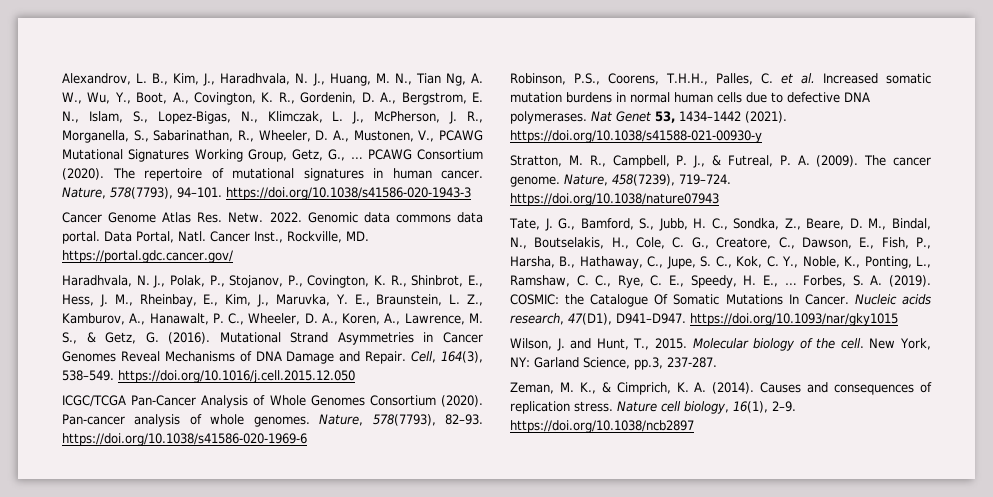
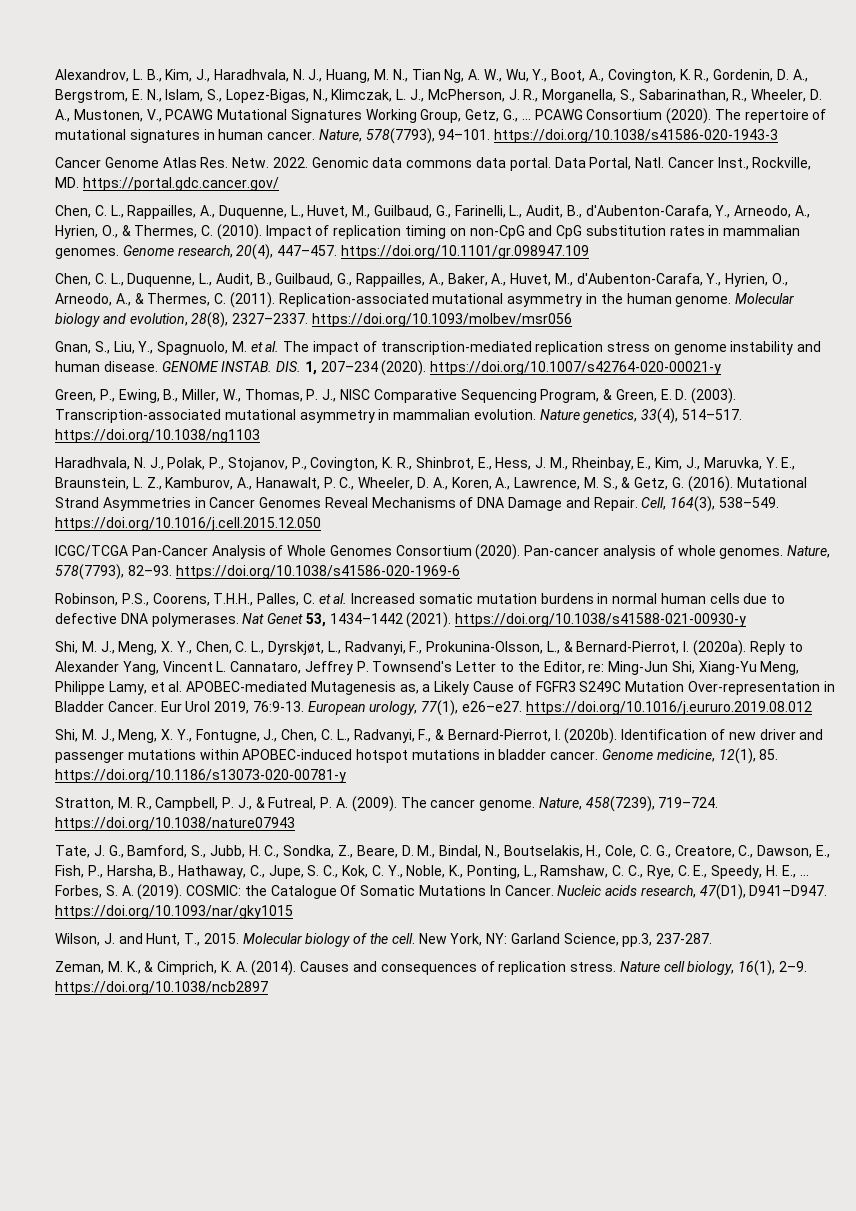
(233, 256) none -> [55,205,811,219] [55,224,801,240] [55,244,589,260] [55,273,789,287] [55,292,795,308] [55,312,572,328] [55,341,822,355] [55,360,722,376] [55,388,737,404] [55,408,743,424] [55,429,260,443] // Chen, C. L., Rappailles, A., Duquenne, L., Huvet, M., Guilbaud, G., Farinelli, L., Audit, B., d'Aubenton-Carafa, Y., Arneodo, A., Hyrien, O., & Thermes, C. (2010). Impact of replication timing on non-CpG and CpG substitution rates in mammalian genomes. Genome research, 20(4), 447–457. https://doi.org/10.1101/gr.098947.109 // Chen, C. L., Duquenne, L., Audit, B., Guilbaud, G., Rappailles, A., Baker, A., Huvet, M., d'Aubenton-Carafa, Y., Hyrien, O., Arneodo, A., & Thermes, C. (2011). Replication-associated mutational asymmetry in the human genome. Molecular biology and evolution, 28(8), 2327–2337. https://doi.org/10.1093/molbev/msr056 // Gnan, S., Liu, Y., Spagnuolo, M. et al. The impact of transcription-mediated replication stress on genome instability and human disease. GENOME INSTAB. DIS. 1, 207–234 (2020). https://doi.org/10.1007/s42764-020-00021-y // Green, P., Ewing, B., Miller, W., Thomas, P. J., NISC Comparative Sequencing Program, & Green, E. D. (2003). Transcription-associated mutational asymmetry in mammalian evolution. Nature genetics, 33(4), 514–517. https://doi.org/10.1038/ng1103
(762, 136) none -> [55,640,803,656] [55,661,800,675] [55,681,835,695] [55,700,812,716] [55,728,824,744] [55,748,779,764] [55,769,346,783] // Shi, M. J., Meng, X. Y., Chen, C. L., Dyrskjøt, L., Radvanyi, F., Prokunina-Olsson, L., & Bernard-Pierrot, I. (2020a). Reply to Alexander Yang, Vincent L. Cannataro, Jeffrey P. Townsend's Letter to the Editor, re: Ming-Jun Shi, Xiang-Yu Meng, Philippe Lamy, et al. APOBEC-mediated Mutagenesis as, a Likely Cause of FGFR3 S249C Mutation Over-representation in Bladder Cancer. Eur Urol 2019, 76:9-13. European urology, 77(1), e26–e27. https://doi.org/10.1016/j.eururo.2019.08.012 // Shi, M. J., Meng, X. Y., Fontugne, J., Chen, C. L., Radvanyi, F., & Bernard-Pierrot, I. (2020b). Identification of new driver and passenger mutations within APOBEC-induced hotspot mutations in bladder cancer. Genome medicine, 12(1), 85. https://doi.org/10.1186/s13073-020-00781-y

